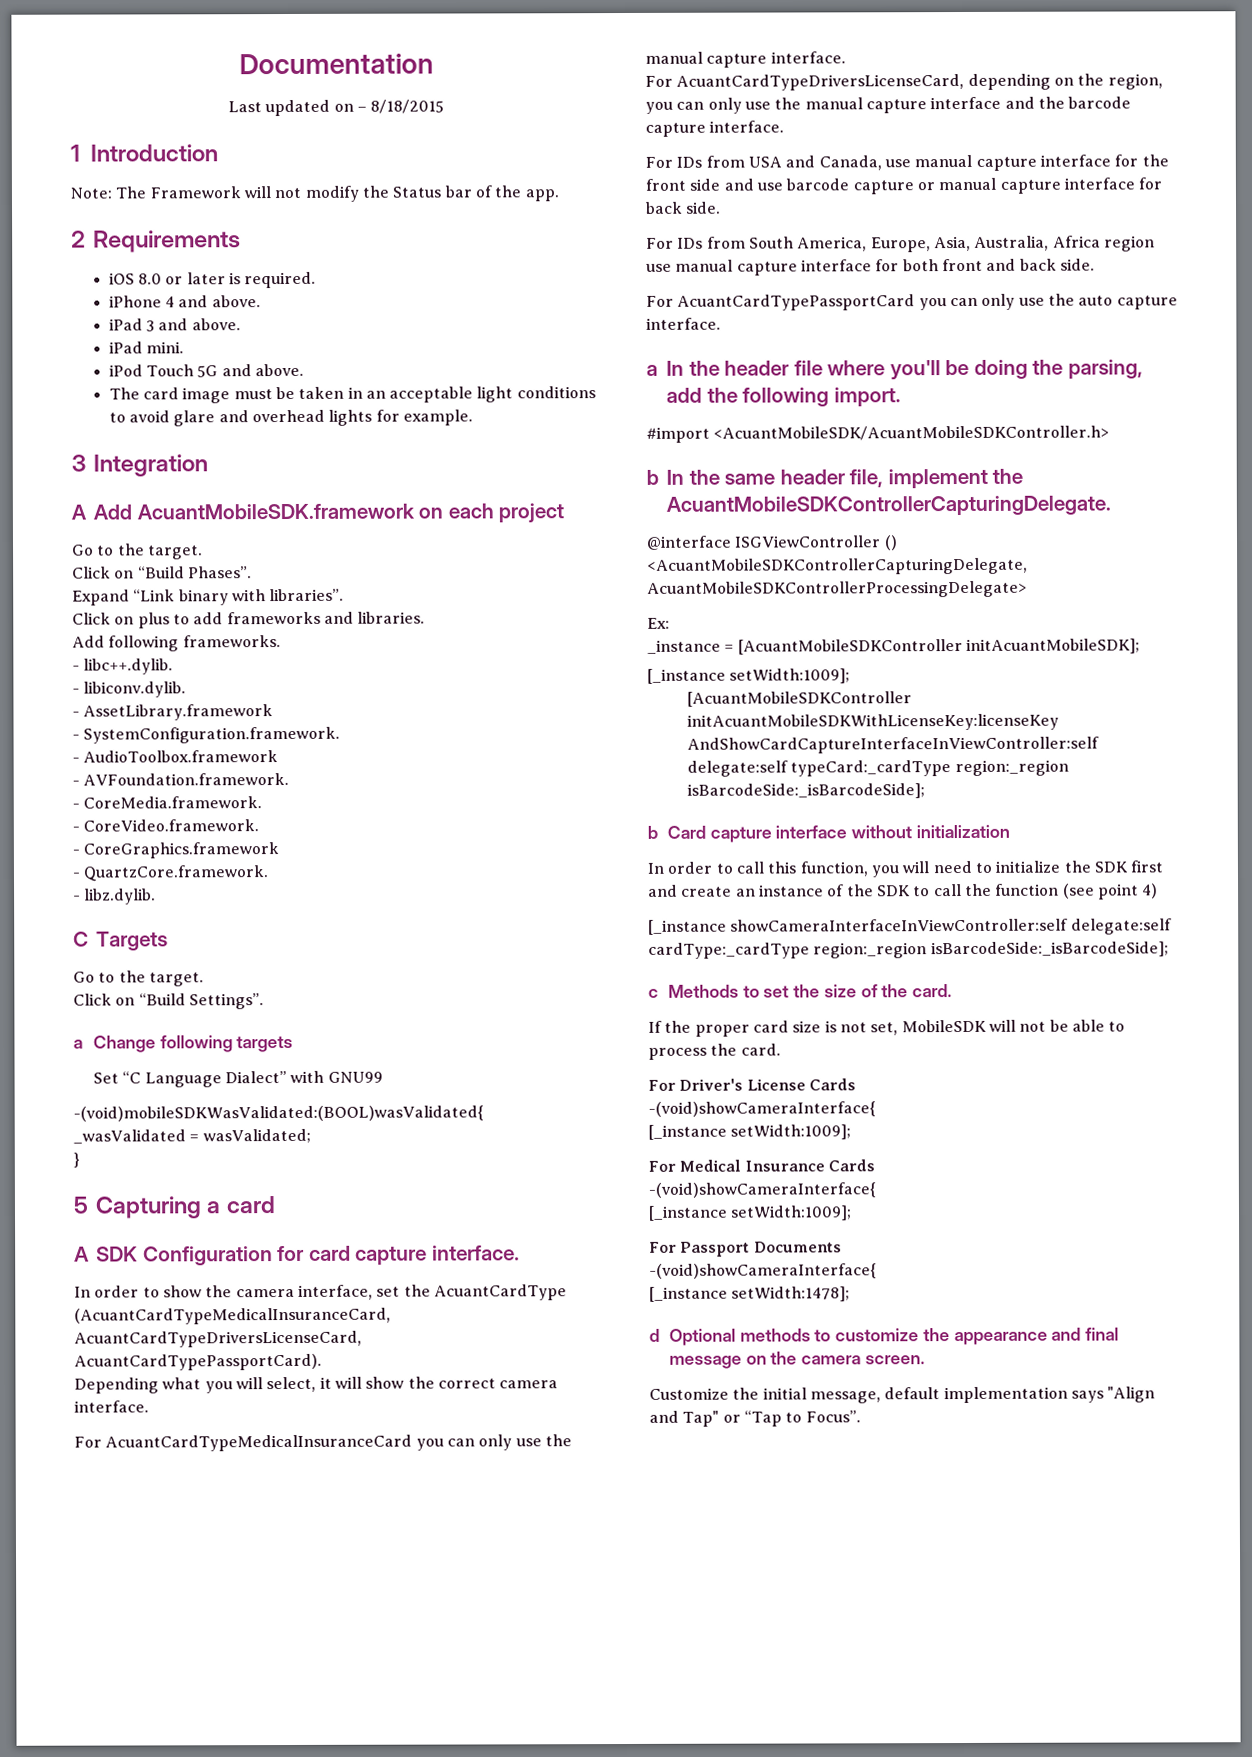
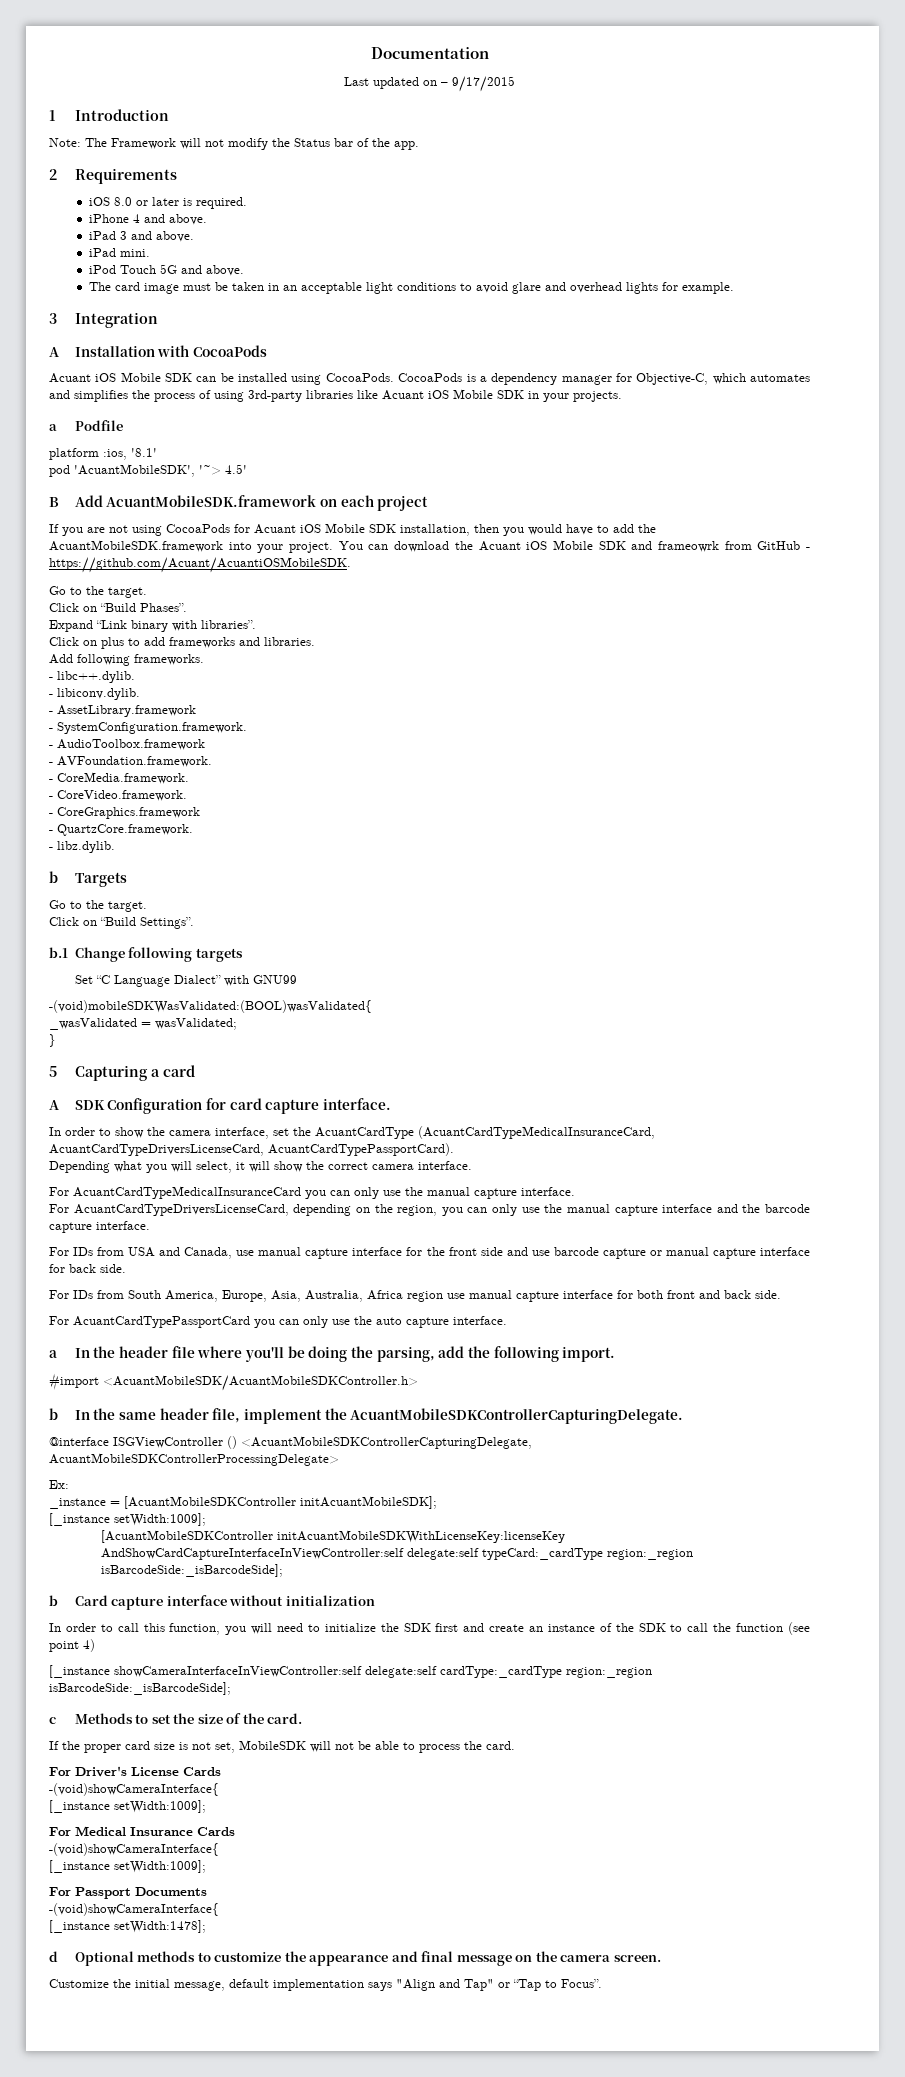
[370,99,445,114] 8/18/2015 -> [452,76,515,92] 9/17/2015
(87, 512) none -> [74,345,268,357] [49,372,811,385] [49,389,622,402] [49,420,123,431] [49,448,157,460] [49,464,247,477] [49,497,59,507] Installation with CocoaPods // Acuant iOS Mobile SDK can be installed using CocoaPods. CocoaPods is a dependency manager for Objective-C, which automates and simplifies the process of using 3rd-party libraries like Acuant iOS Mobile SDK in your projects. // a Podfile // platform :ios, '8.1' // pod 'AcuantMobileSDK', '~> 4.5' // B
(565, 513) none -> [49,523,656,536] [49,540,810,553] [49,557,351,573] // If you are not using CocoaPods for Acuant iOS Mobile SDK installation, then you would have to add the AcuantMobileSDK.framework into your project. You can download the Acuant iOS Mobile SDK and frameowrk from GitHub - https://github.com/Acuant/AcuantiOSMobileSDK.
[73,931,89,947] C -> [49,871,58,883] b
[73,1039,83,1049] a -> [49,947,68,958] b.1

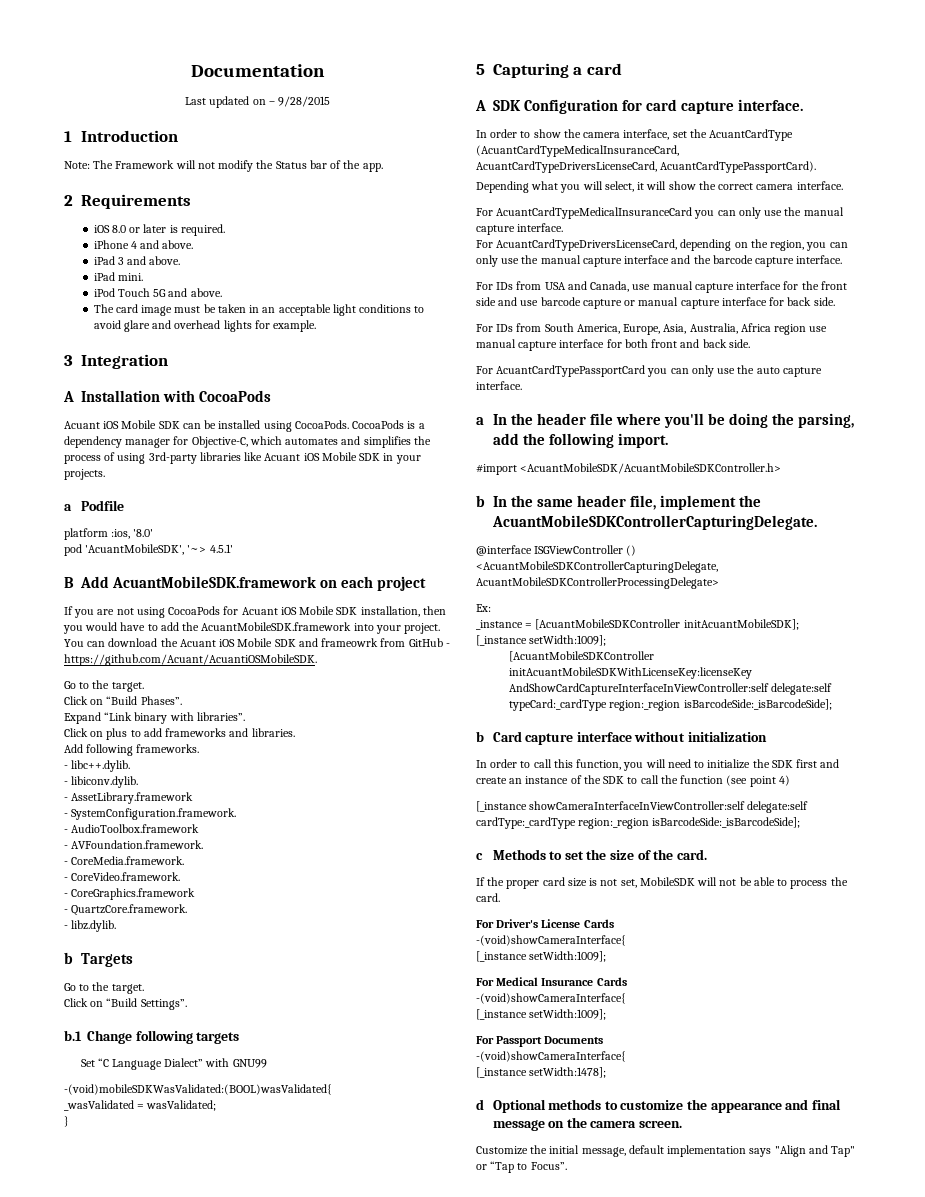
[452,76,515,92] 9/17/2015 -> [277,96,330,107] 9/28/2015
[131,448,157,457] '8.1' -> [133,529,154,537] '8.0'
[225,464,247,474] 4.5' -> [209,544,233,553] 4.5.1'

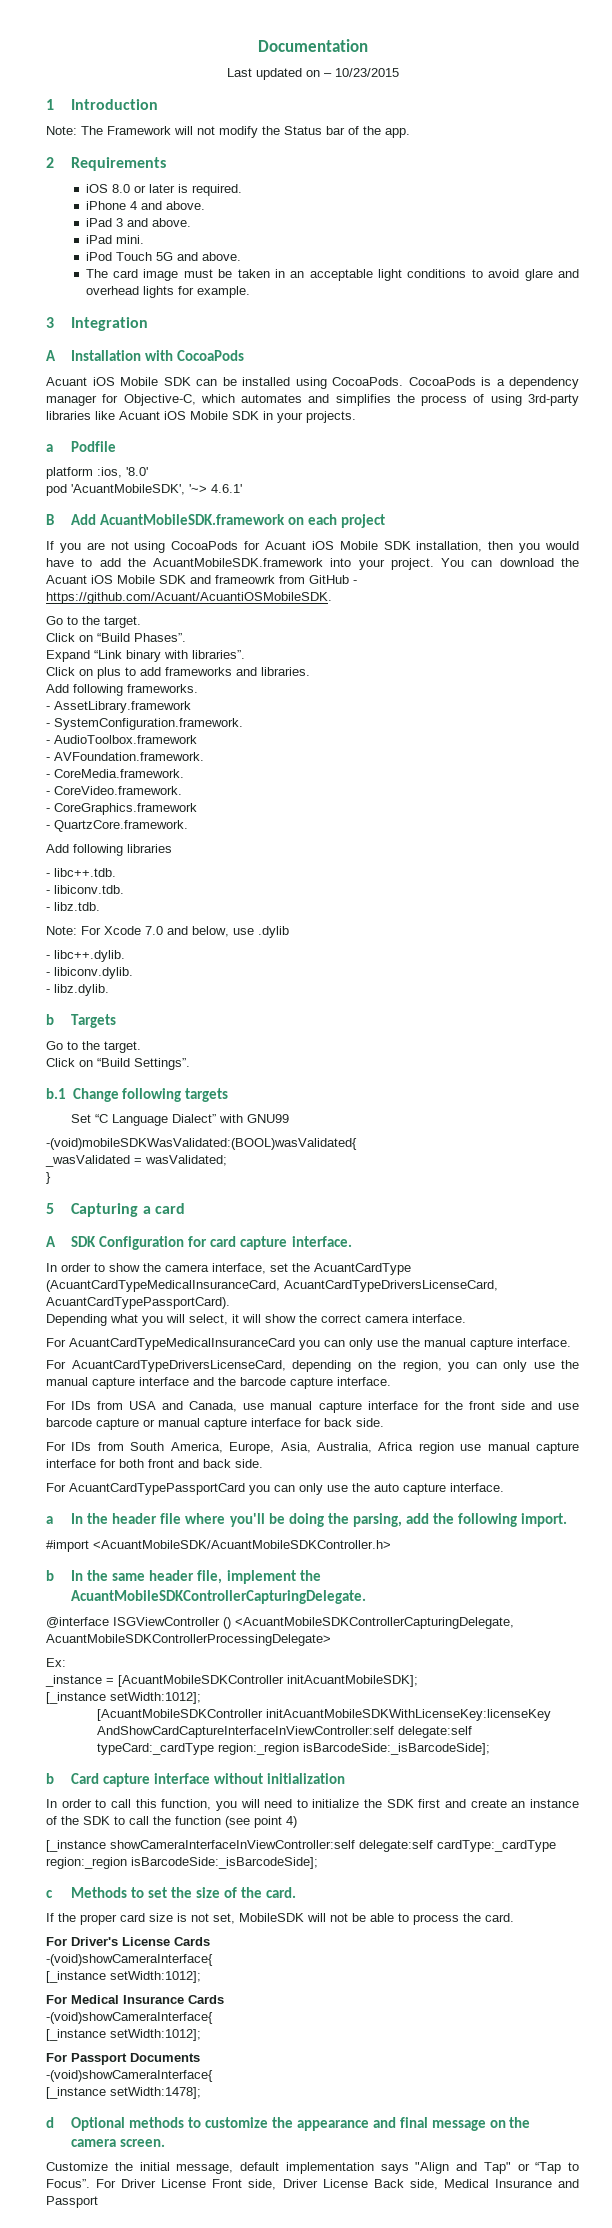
[277,96,330,107] 9/28/2015 -> [334,68,399,77] 10/23/2015
[209,544,233,553] 4.5.1' -> [211,484,242,493] 4.6.1'
[64,760,131,772] [64,776,139,788] // - libc++.dylib. // - libiconv.dylib. -> (198, 688) none
(188, 910) none -> [46,844,172,856] [46,868,116,877] [46,885,124,894] [46,902,100,911] [46,926,289,938] [46,950,125,962] [46,967,133,979] // Add following libraries // - libc++.tdb. // - libiconv.tdb. // - libz.tdb. // Note: For Xcode 7.0 and below, use .dylib // - libc++.dylib. // - libiconv.dylib.
[529,635,607,646] setWidth:1009]; -> [110,1692,201,1704] setWidth:1012];
[529,951,607,962] setWidth:1009]; -> [110,1971,201,1983] setWidth:1012];
[529,1009,607,1020] setWidth:1009]; -> [110,2029,201,2041] setWidth:1012];
(567, 1166) none -> [96,2179,579,2190] [46,2196,98,2208] For Driver License Front side, Driver License Back side, Medical Insurance and Passport

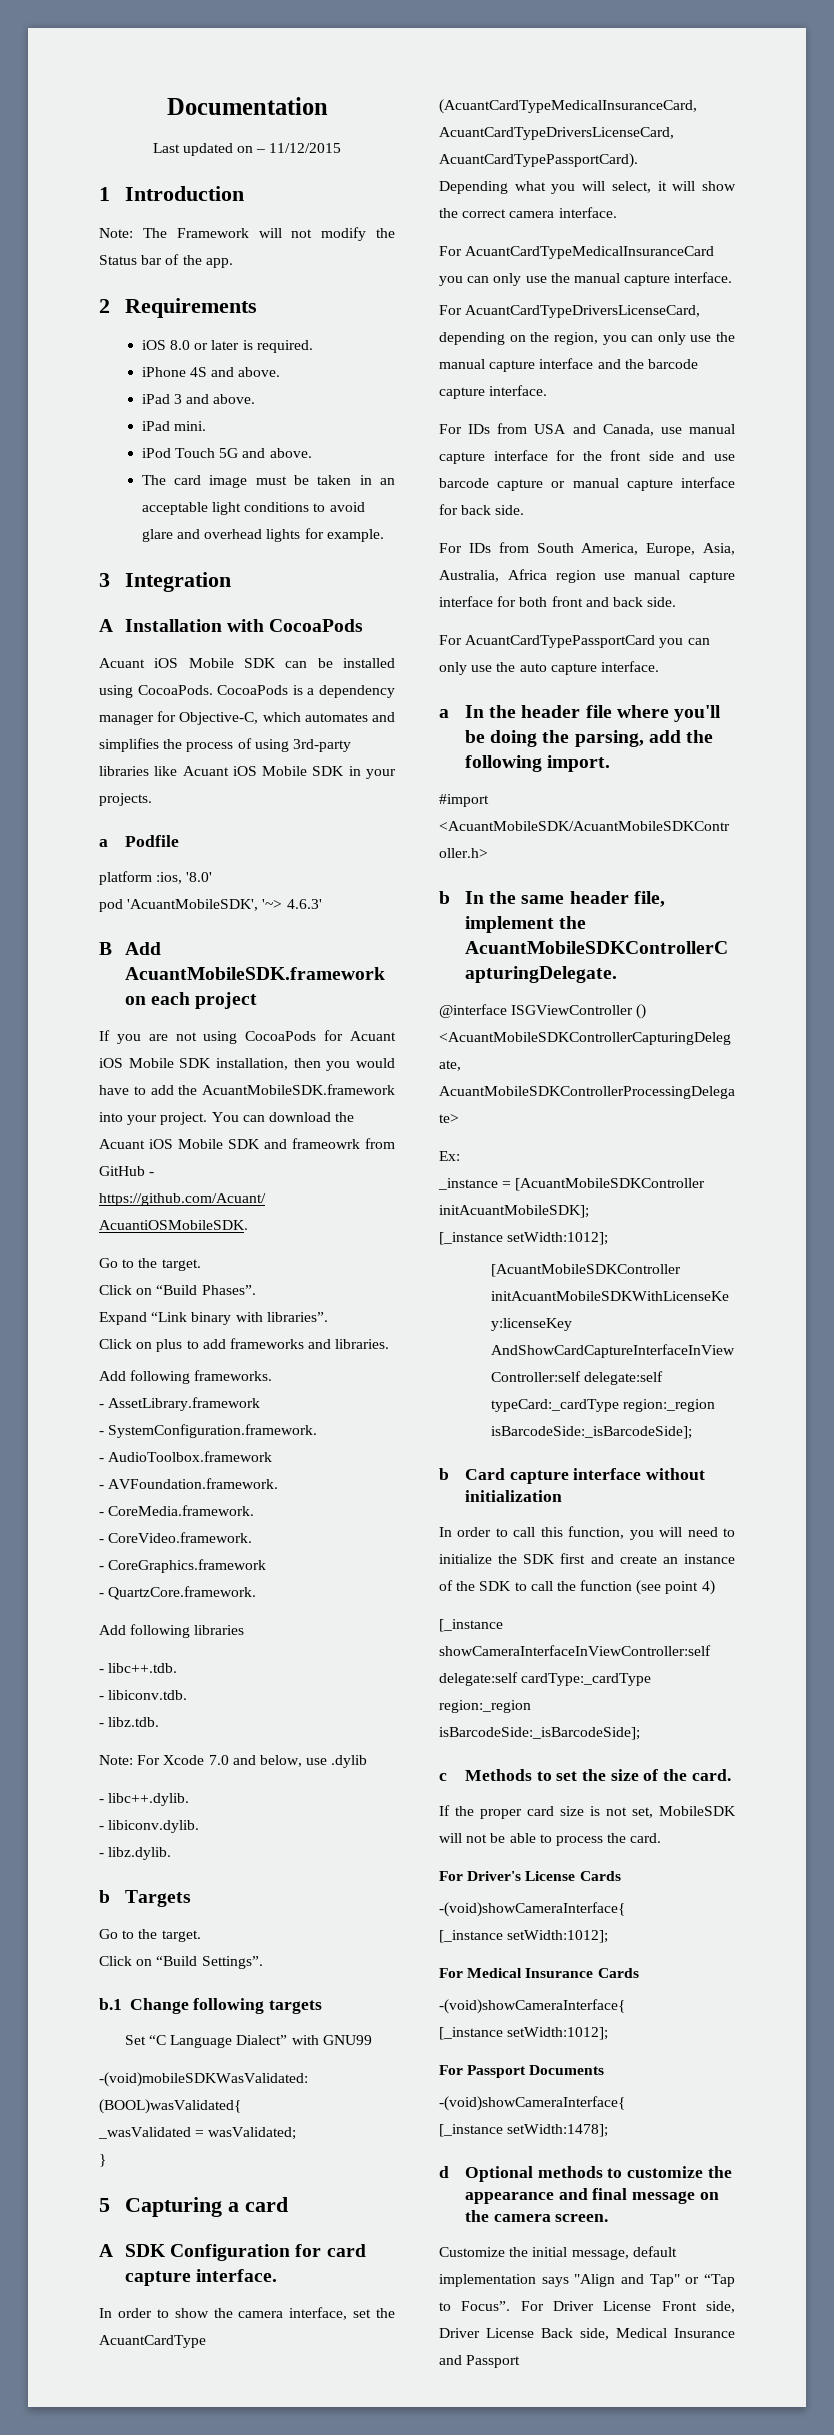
[334,68,399,77] 10/23/2015 -> [269,143,342,153] 11/12/2015
[129,201,137,210] 4 -> [190,367,208,377] 4S
[211,484,242,493] 4.6.1' -> [286,899,322,909] 4.6.3'

